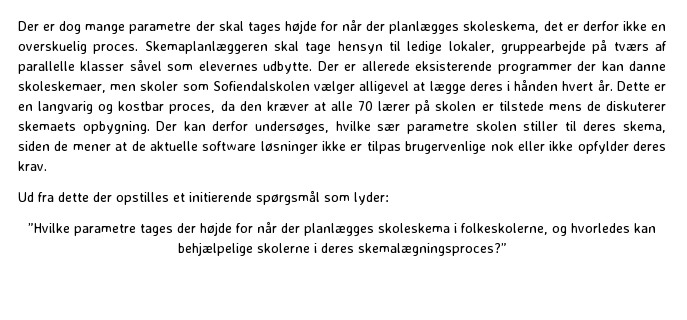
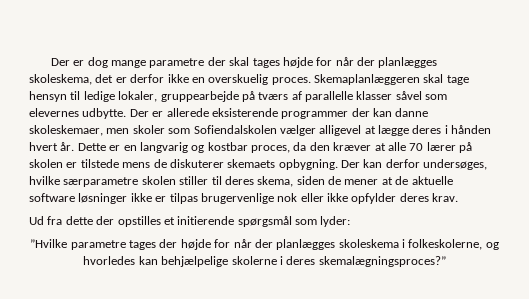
[377,122,469,134] sær parametre -> [63,177,139,187] særparametre

